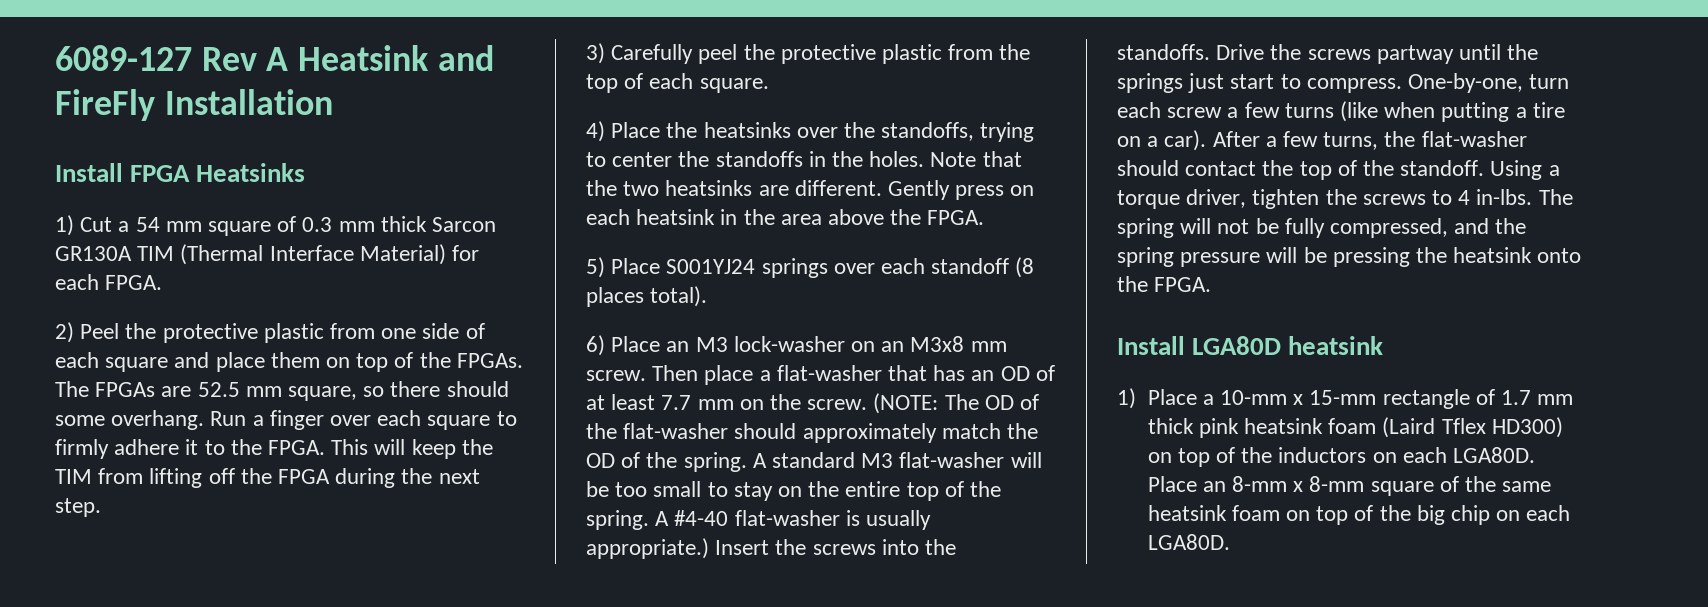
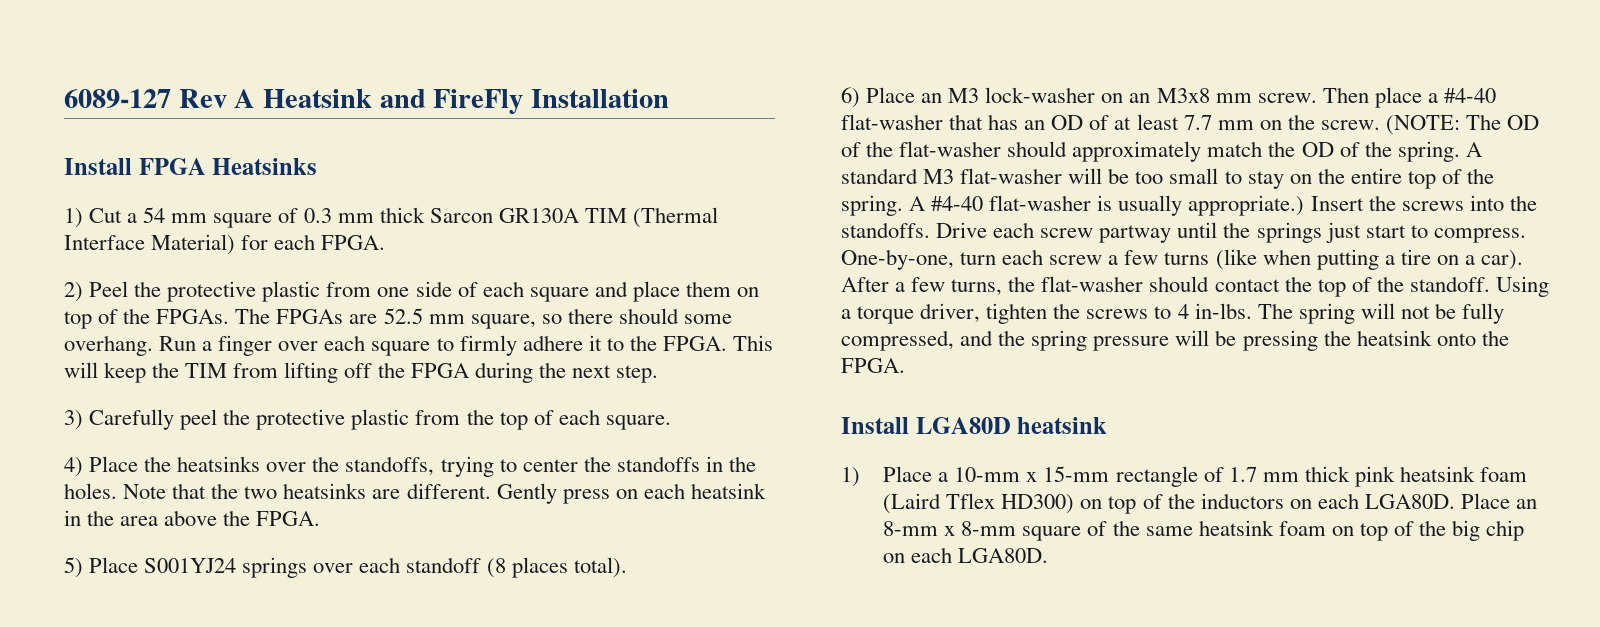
(771, 375) none -> [1443,88,1496,103] #4-40
[1270,44,1371,60] the screws -> [993,222,1094,238] each screw

